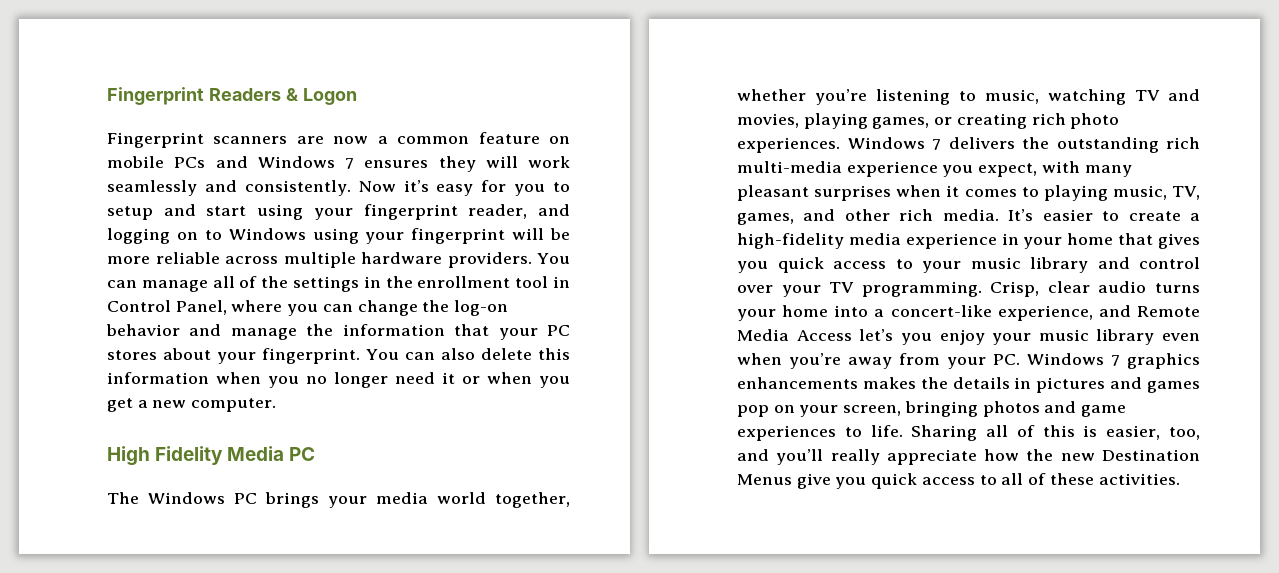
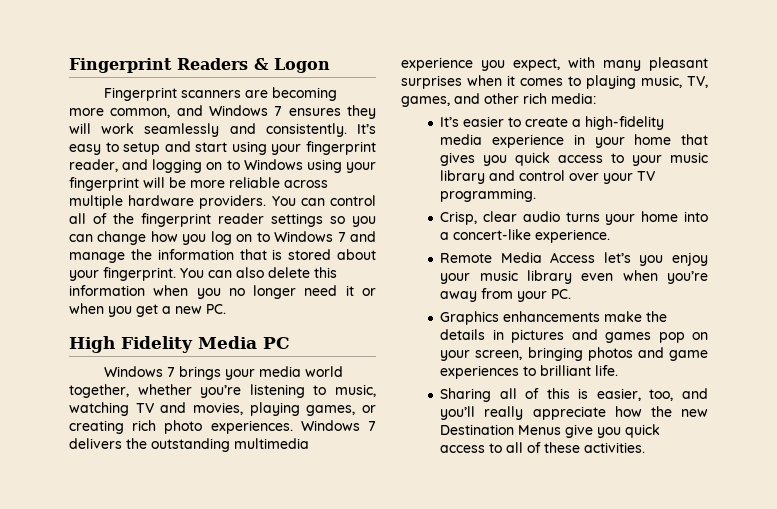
[333,132,571,144] [107,156,206,168] now a common feature on mobile PCs -> [272,87,338,101] [69,108,171,118] becoming more common,
[358,180,546,196] Now it’s easy for you -> [356,124,376,134] [69,144,101,155] It’s easy
[141,280,208,292] manage -> [330,195,376,206] control
[293,276,570,292] [107,300,509,316] [106,324,180,336] settings in the enrollment tool in Control Panel, where you can change the log-on behavior -> [141,213,376,227] [69,231,346,245] fingerprint reader settings so you can change how you log on to Windows 7
[498,325,570,340] [107,350,157,360] your PC stores -> [272,249,332,260] is stored
[191,398,277,412] computer. -> [206,304,226,314] PC.
[107,492,257,504] The Windows PC -> [104,366,176,377] Windows 7
[1166,137,1200,149] [737,161,842,173] rich multi-media -> [234,438,309,449] multimedia
[942,209,999,221] media. -> [551,93,596,104] media: //
(982, 289) none -> (537, 195) //
[997,305,1131,321] experience, and -> [535,229,611,243] experience. //
[1027,353,1200,369] [737,377,916,389] Windows 7 graphics enhancements makes -> [440,311,643,325] // Graphics enhancements make
(862, 432) none -> [540,365,592,376] brilliant
(903, 431) none -> (619, 370) //

